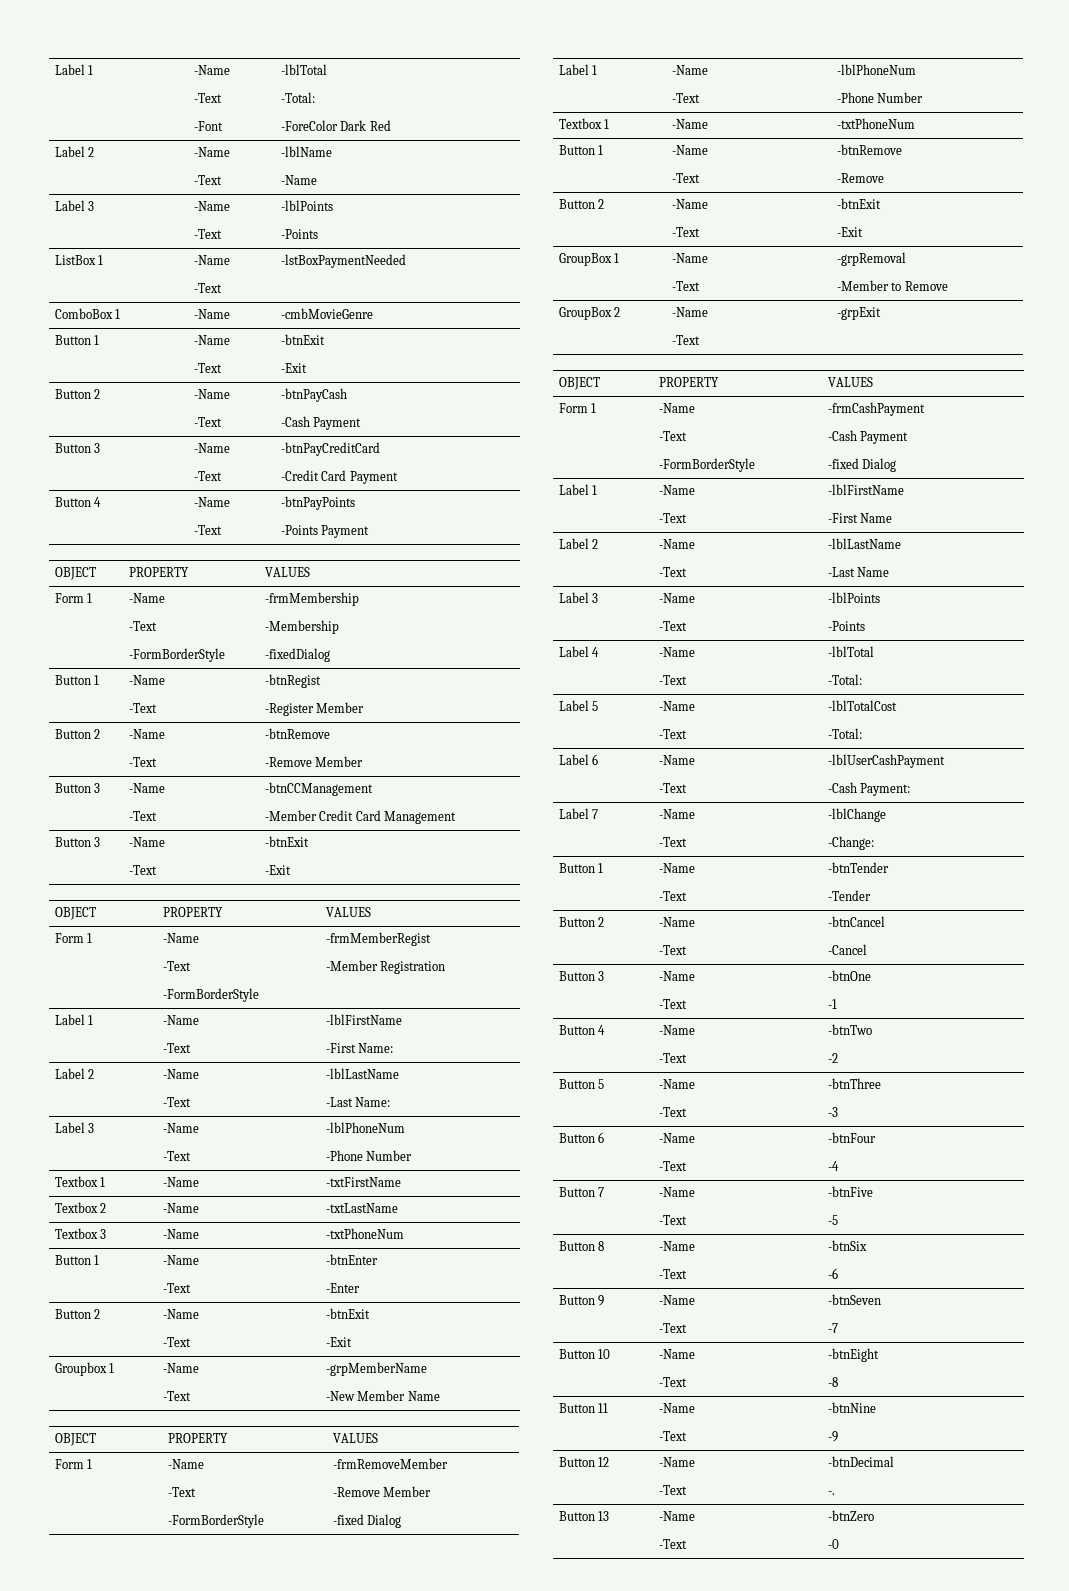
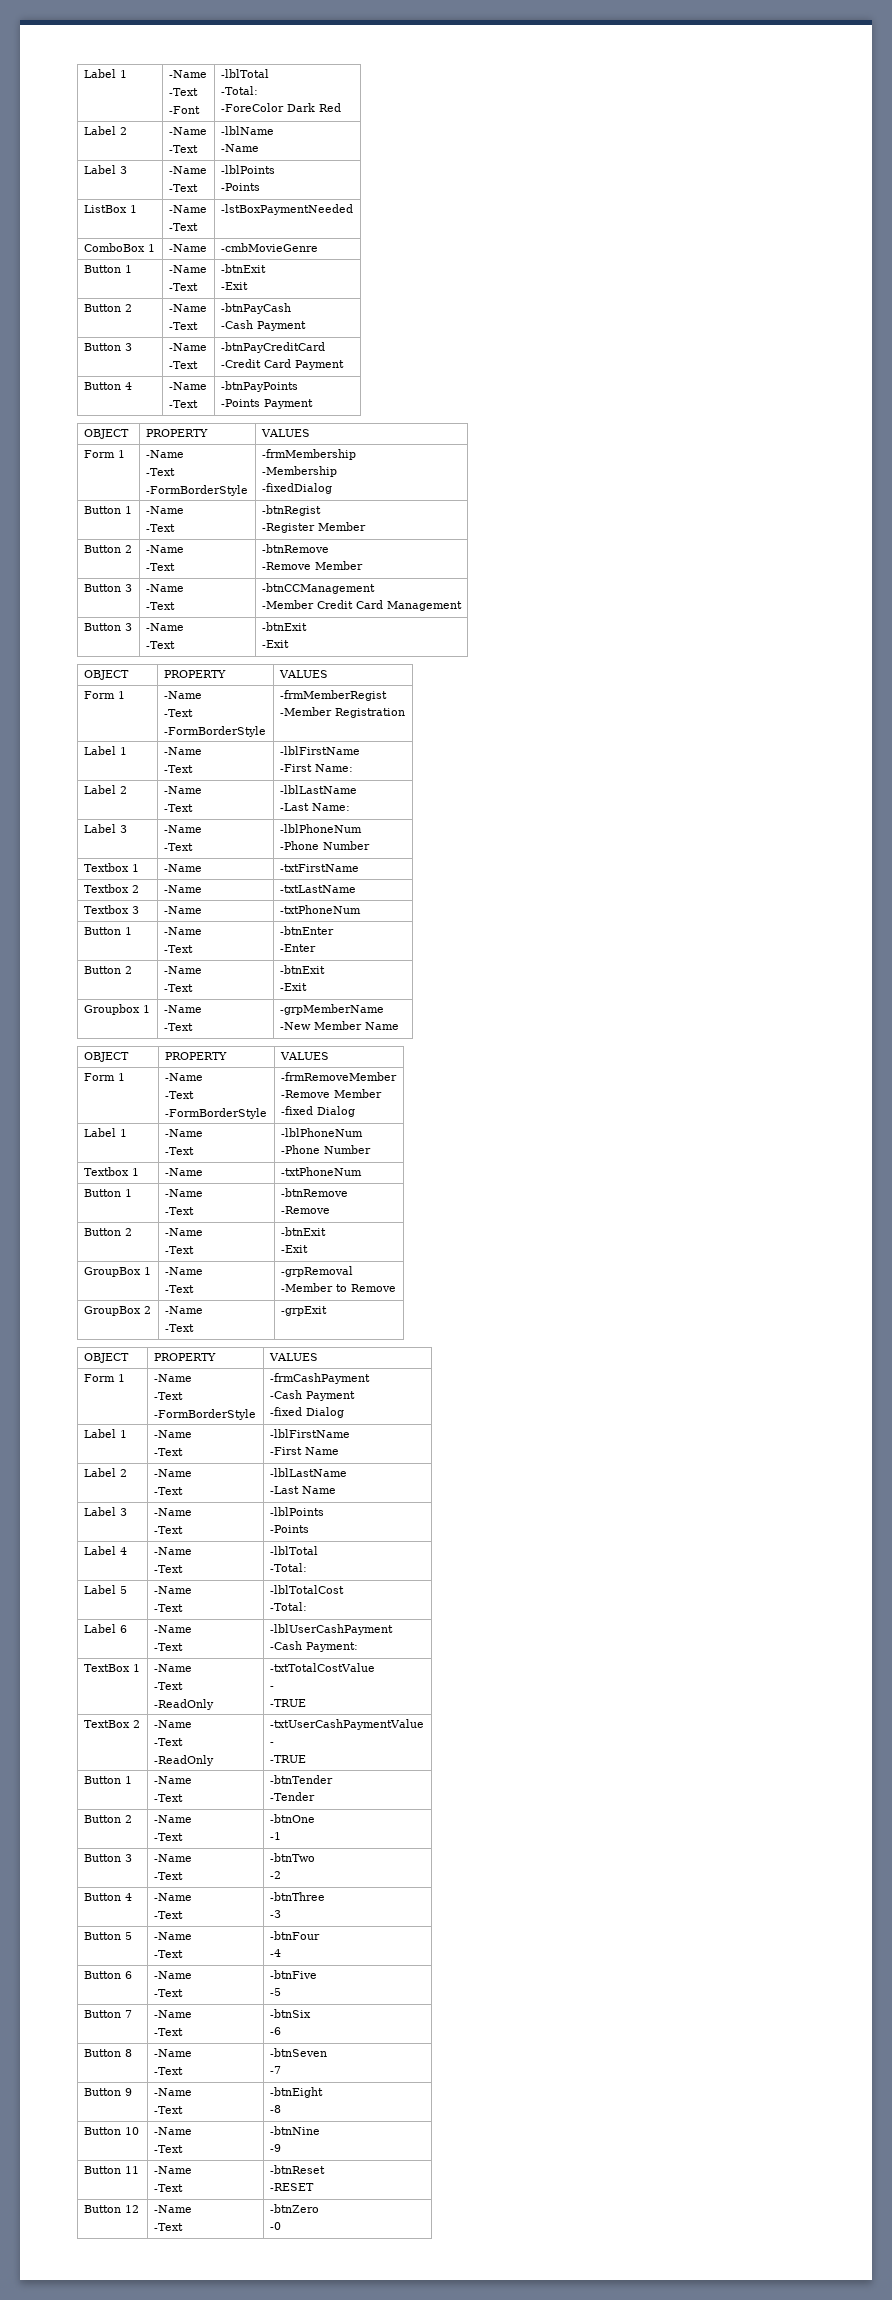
[558,808,599,819] [658,809,695,819] [658,837,687,847] [827,808,886,822] [827,836,874,850] Label 7 | -Name // -Text | -lblChange // -Change: -> [83,1664,140,1672] [153,1664,192,1672] [153,1682,183,1690] [153,1699,214,1710] [269,1663,375,1672] [269,1686,274,1689] [269,1699,306,1707] [83,1720,140,1728] [153,1720,192,1728] [153,1738,183,1746] [153,1755,214,1766] [269,1719,424,1730] [269,1742,274,1745] [269,1755,306,1763] TextBox 1 | -Name // -Text // -ReadOnly | -txtTotalCostValue // - // -TRUE // TextBox 2 | -Name // -Text // -ReadOnly | -txtUserCashPaymentValue // - // -TRUE
[658,945,687,955] [827,916,885,927] [827,944,867,955] [558,971,605,981] [658,971,695,981] // -Text | -btnCancel // -Cancel // Button 3 | -Name -> (192, 1819) none
[598,1025,606,1035] 4 -> [124,1854,132,1862] 3
[598,1079,605,1089] 5 -> [124,1893,132,1901] 4
[598,1132,605,1143] 6 -> [124,1932,132,1940] 5
[598,1187,605,1197] 7 -> [124,1971,132,1979] 6
[598,1241,605,1251] 8 -> [124,2010,132,2018] 7
[598,1295,605,1306] 9 -> [124,2049,132,2057] 8
[598,1349,611,1359] 10 -> [124,2088,132,2096] 9
[598,1403,609,1413] 11 -> [124,2127,139,2135] 10
[598,1457,610,1467] [658,1457,695,1467] [658,1485,687,1495] [827,1456,894,1467] [827,1491,835,1495] [558,1511,610,1521] 12 | -Name // -Text | -btnDecimal // -. // Button 13 -> [124,2166,139,2174] [153,2166,192,2174] [153,2184,183,2192] [269,2165,325,2174] [269,2183,314,2191] [83,2205,139,2213] 11 | -Name // -Text | -btnReset // -RESET // Button 12

